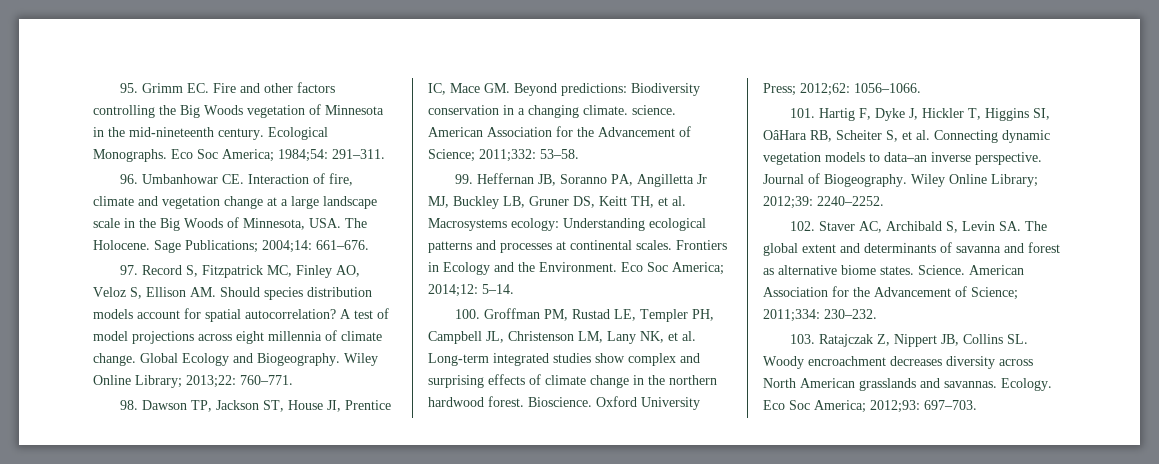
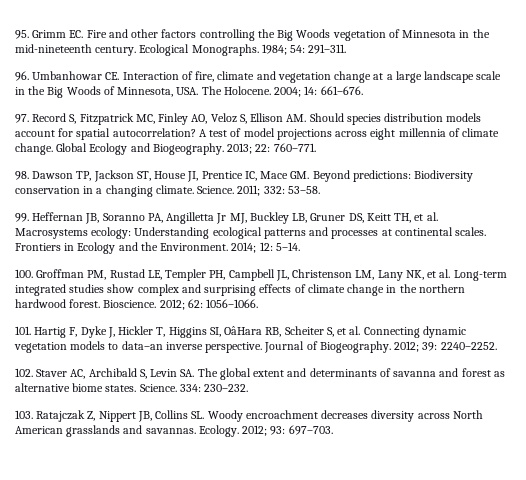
[171,149,328,162] Eco Soc America; 1984;54: -> [261,44,306,55] 1984; 54:
[154,240,312,253] Sage Publications; 2004;14: -> [274,86,318,97] 2004; 14:
[344,353,378,366] [93,375,236,388] Wiley Online Library; 2013;22: -> [227,143,271,154] 2013; 22:
[632,105,676,115] [428,126,691,137] [428,149,536,162] science. American Association for the Advancement of Science; 2011;332: -> [197,185,285,196] Science. 2011; 332:
[621,262,724,275] [428,284,478,297] Eco Soc America; 2014;12: -> [231,242,273,253] 2014; 12:
[596,396,700,410] [763,83,850,96] Oxford University Press; 2012;62: -> [159,299,203,310] 2012; 62:
[911,174,1038,187] [763,196,813,209] Wiley Online Library; 2012;39: -> [394,341,438,352] 2012; 39:
[969,265,1024,275] [763,286,1018,300] [763,309,820,322] American Association for the Advancement of Science; 2011;334: -> [179,384,201,392] 334:
[763,400,920,413] Eco Soc America; 2012;93: -> [242,425,286,436] 2012; 93:

